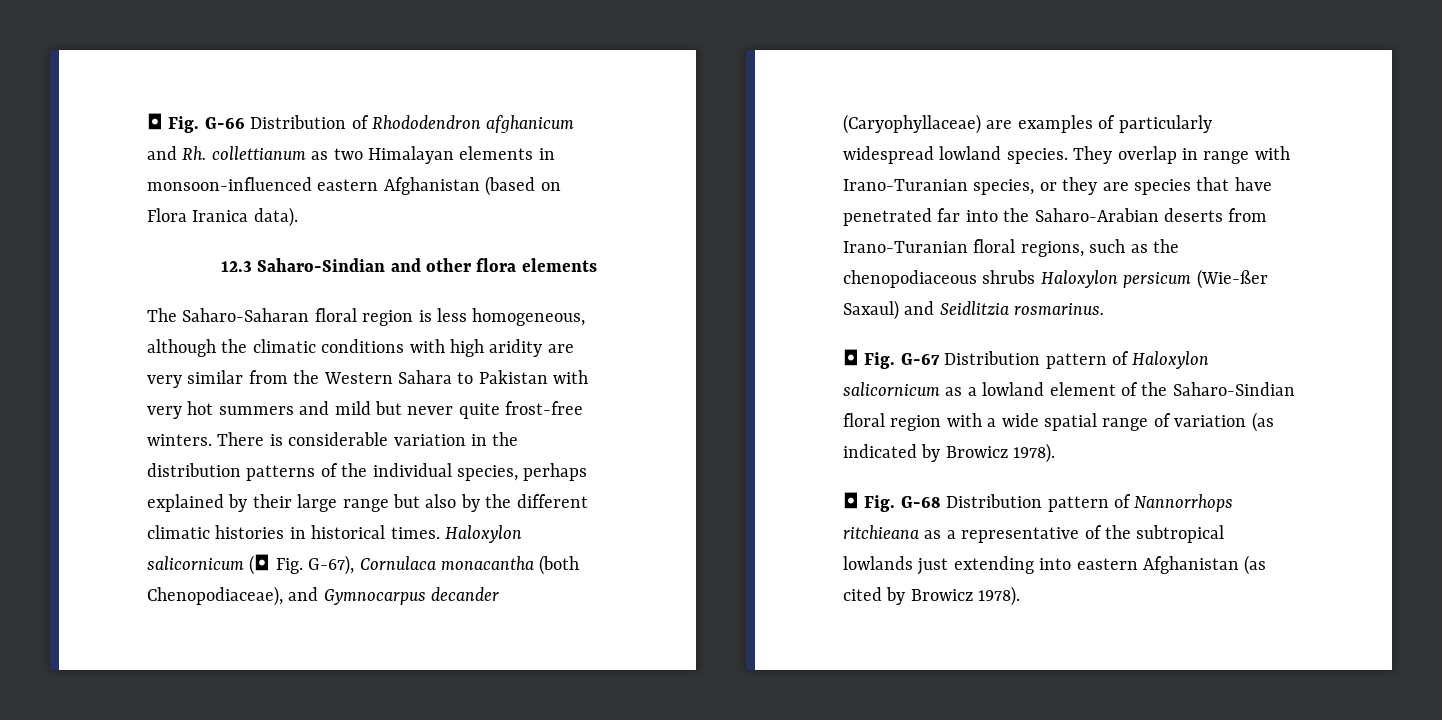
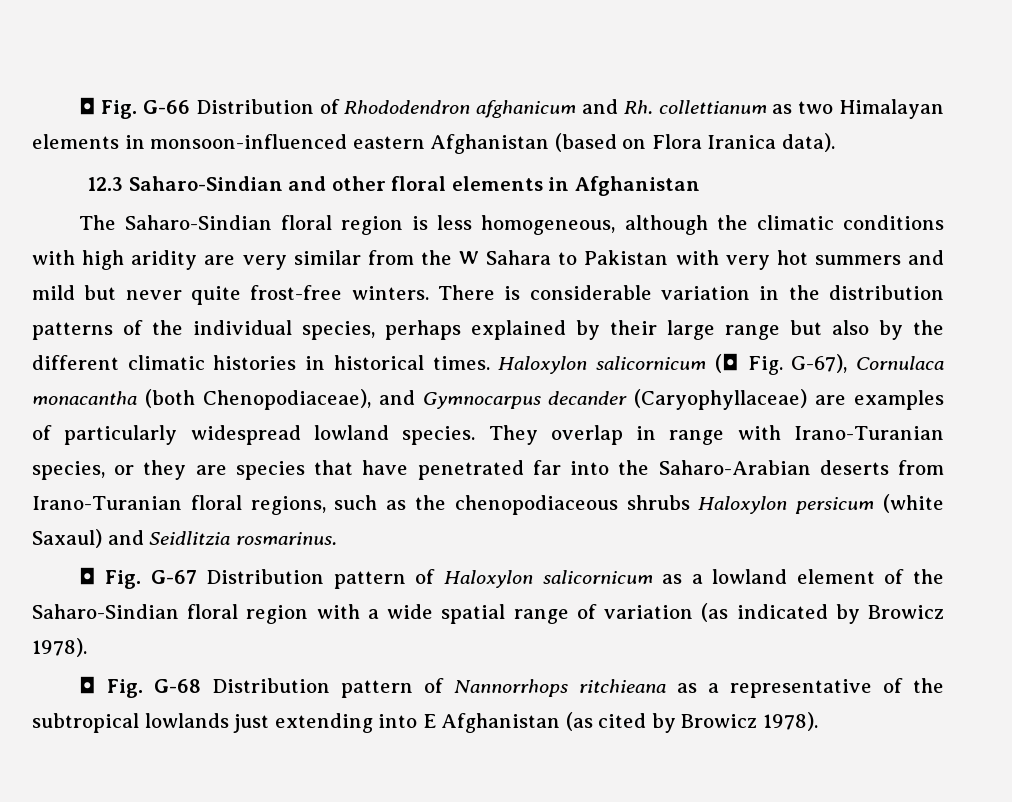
[476,258,597,272] flora elements -> [391,176,700,196] floral elements in Afghanistan
[182,308,310,322] Saharo-Saharan -> [124,215,272,230] Saharo-Sindian
[323,372,393,384] Western -> [459,251,479,265] W
[1196,269,1268,289] (Wie-ßer -> [883,494,945,513] (white
[1076,558,1138,570] eastern -> [422,714,436,728] E

